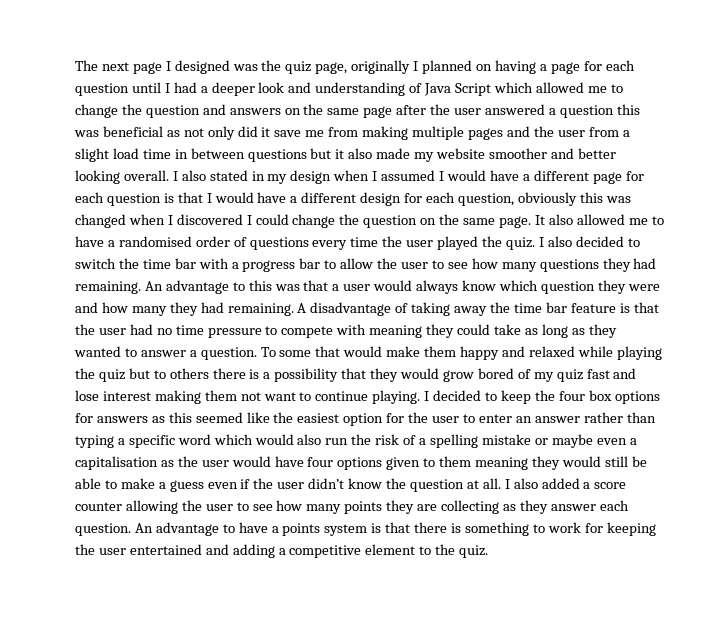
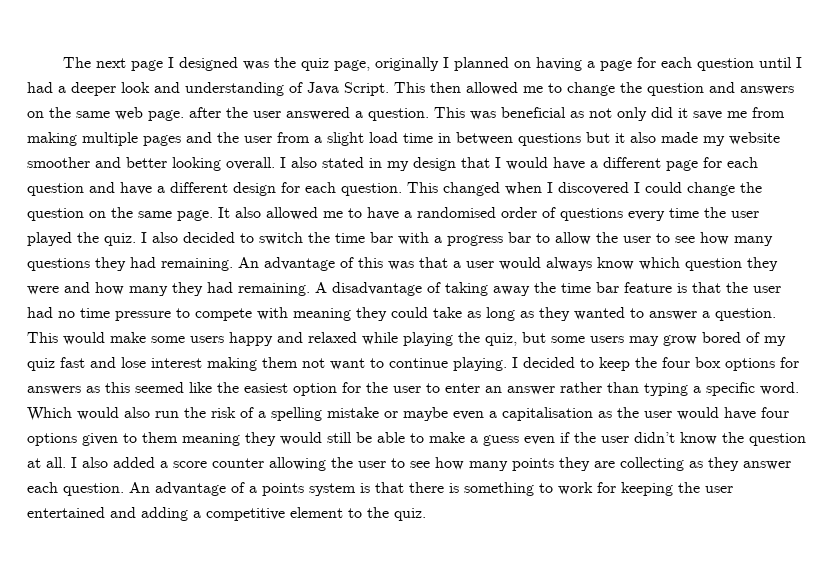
[455,82,533,96] Script which -> [344,82,461,96] Script. This then
[363,106,393,118] page -> [115,107,184,121] web page.
[559,104,640,118] question this -> [368,107,465,121] question. This
[333,170,436,181] when I assumed -> [461,157,490,168] that
[163,192,254,203] is that I would -> [89,182,115,193] and
[457,192,631,206] question, obviously this was -> [341,182,438,196] question. This
[232,282,245,291] to -> [340,257,354,268] of
[260,346,457,357] To some that would make them -> [27,332,224,345] This would make some users
[98,368,440,382] quiz but to others there is a possibility that they would -> [485,332,659,346] quiz, but some users may
[177,434,253,445] word which -> [760,382,799,395] [27,407,72,421] word. Which
[222,522,268,533] to have -> [231,482,245,493] of

